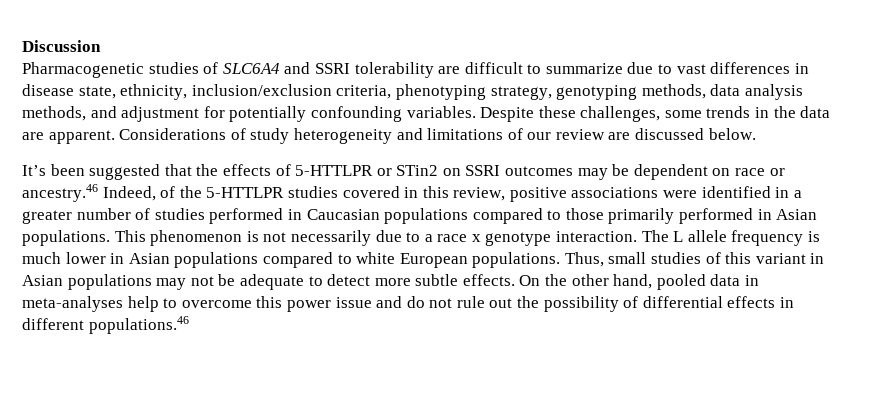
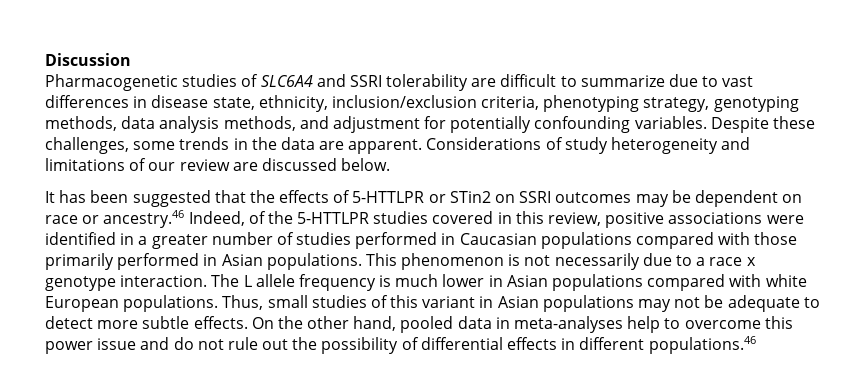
[22,165,46,176] It’s -> [45,190,87,203] It has
[547,210,562,220] to -> [718,232,751,245] with
[337,254,352,264] to -> [729,274,762,287] with

